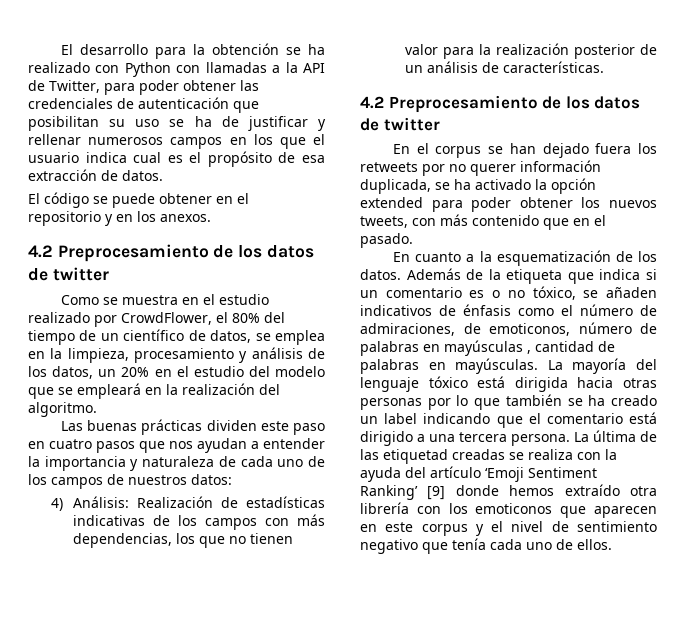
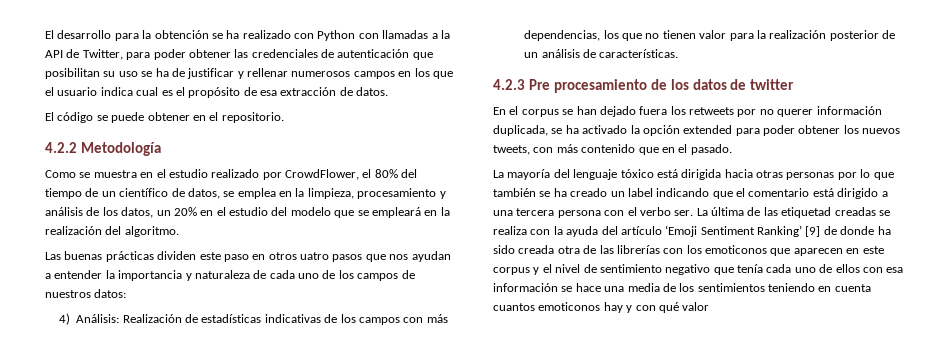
[28,211,211,226] [28,244,314,262] [28,267,109,281] repositorio y en los anexos. // 4.2 Preprocesamiento de los datos de twitter -> [221,112,284,123] [45,142,161,156] repositorio. // 4.2.2 Metodología
[49,439,92,449] cuatro -> [268,252,329,260] otros uatro
[360,95,538,113] 4.2 Preprocesamiento -> [493,79,647,93] 4.2.3 Pre procesamiento
[393,250,657,266] [360,268,657,284] [360,286,657,300] [360,304,657,316] [360,322,657,336] [360,340,615,356] [360,358,539,374] En cuanto a la esquematización de los datos. Además de la etiqueta que indica si un comentario es o no tóxico, se añaden indicativos de énfasis como el número de admiraciones, de emoticonos, número de palabras en mayúsculas , cantidad de palabras en mayúsculas. -> (732, 149) none
[511,434,570,446] persona. -> [557,207,694,218] persona con el verbo ser.
[455,484,657,496] [360,502,409,514] donde hemos extraído otra librería -> [823,226,891,235] [493,245,660,254] de donde ha sido creada otra de las librerías
[577,539,612,550] ellos. -> [835,264,904,273] [493,283,871,292] [493,302,710,313] ellos con esa información se hace una media de los sentimientos teniendo en cuenta cuantos emoticonos hay y con qué valor

